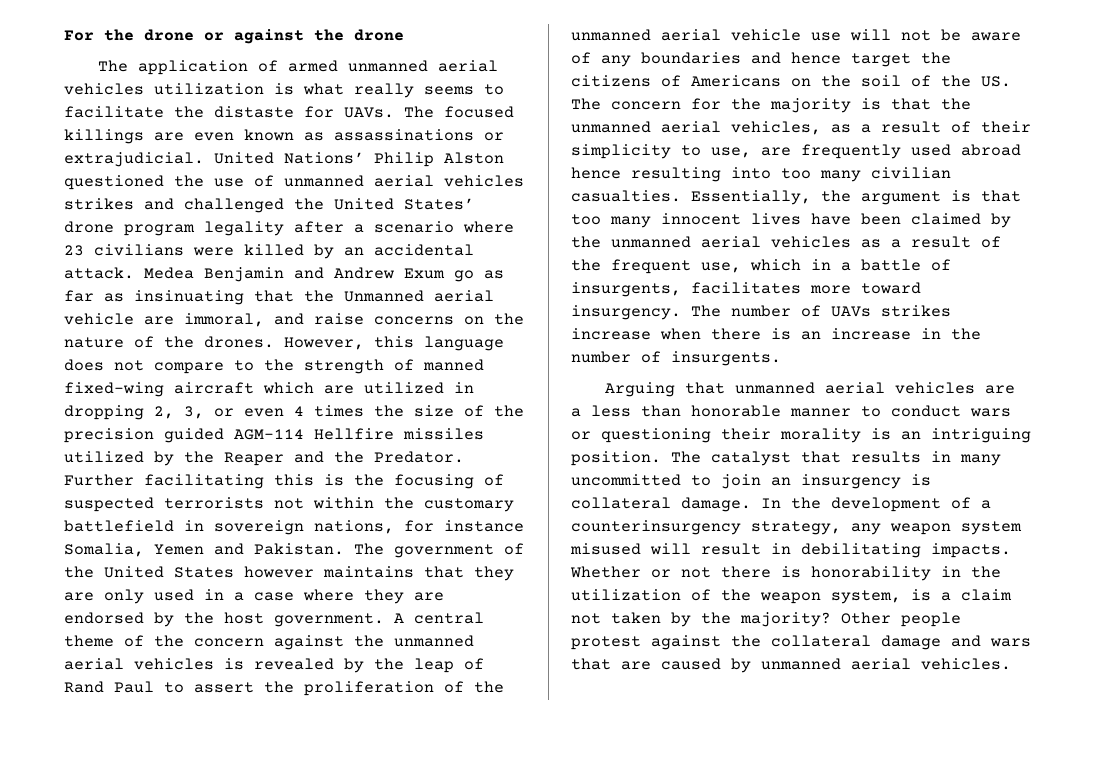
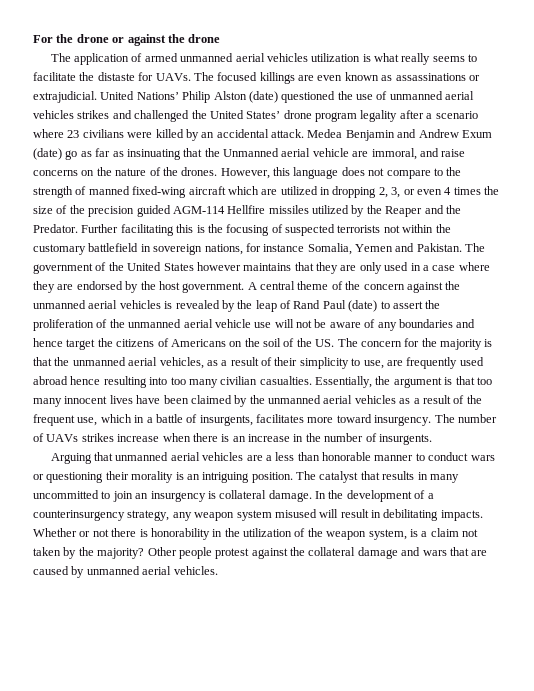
(504, 158) none -> [248,91,278,103] (date)
(445, 273) none -> [33,148,62,160] (date)
(154, 687) none -> [348,300,378,312] (date)

